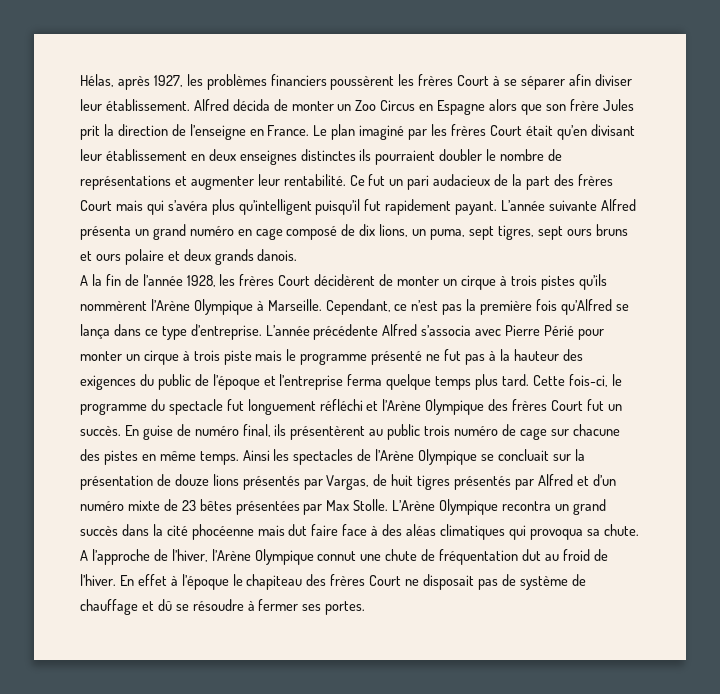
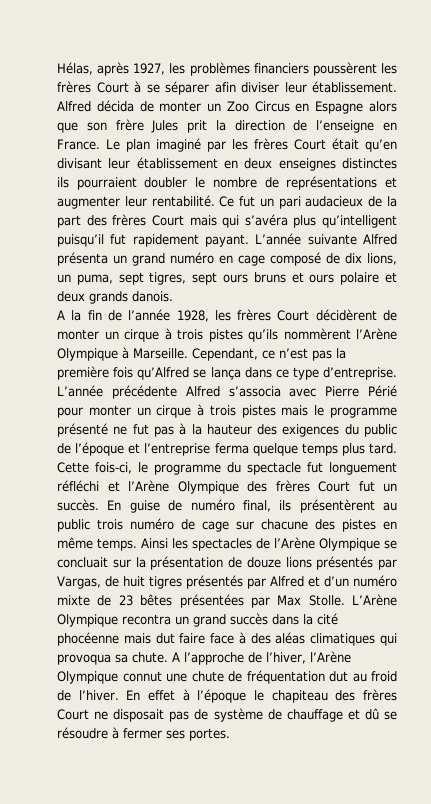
[223,350,252,365] piste -> [241,405,276,418] pistes

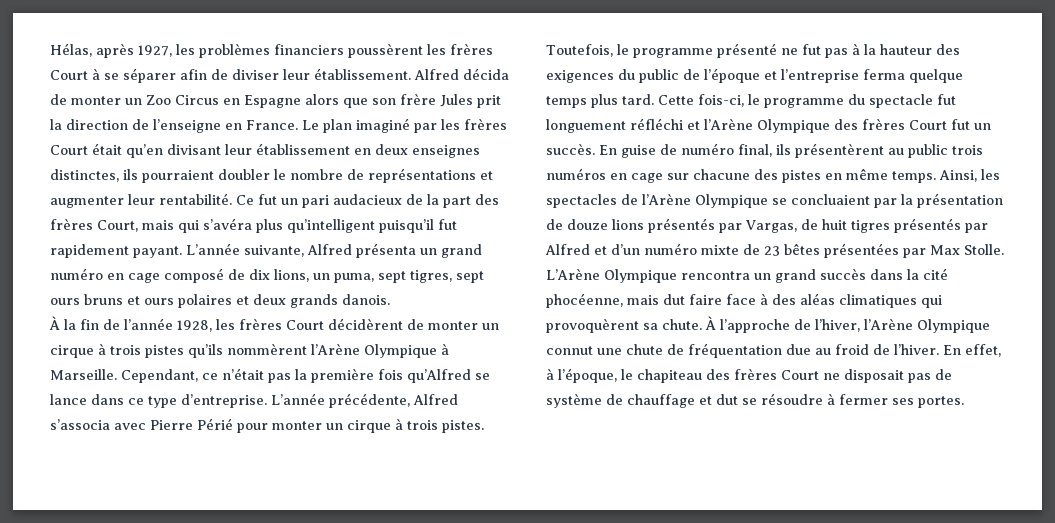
(236, 87) none -> [211,69,228,80] de
[342,158,398,169] distinctes -> [50,169,119,182] distinctes,
[151,215,184,226] Court -> [97,220,138,232] Court,
[307,234,357,245] suivante -> [244,245,304,257] suivante,
[340,272,380,285] polaire -> [178,294,232,308] polaires
[57,310,65,320] A -> [49,316,60,330] À
[279,348,308,359] n’est -> [222,368,264,380] n’était
[210,367,241,380] lança -> [50,394,87,405] lance
[111,385,177,399] précédente -> [329,393,410,408] précédente,
[241,405,309,418] pistes mais -> [442,420,484,433] [546,44,613,57] pistes. Toutefois,
[130,518,195,530] numéro de -> [546,168,627,180] numéros en
[141,538,168,549] Ainsi -> [939,170,977,182] Ainsi,
[57,557,131,568] concluait sur -> [791,194,897,208] concluaient par
[122,614,171,625] recontra -> [681,271,750,280] rencontra
[57,632,119,646] phocéenne -> [546,293,623,308] phocéenne,
[57,654,111,665] provoqua -> [546,318,639,333] provoquèrent
[172,652,180,662] A -> [705,316,716,330] À
[329,671,348,682] dut -> [786,344,811,355] due
[147,689,247,703] effet à l’époque -> [965,344,1001,357] [546,368,617,383] effet, à l’époque,
[364,708,379,720] dû -> [716,394,738,405] dut

